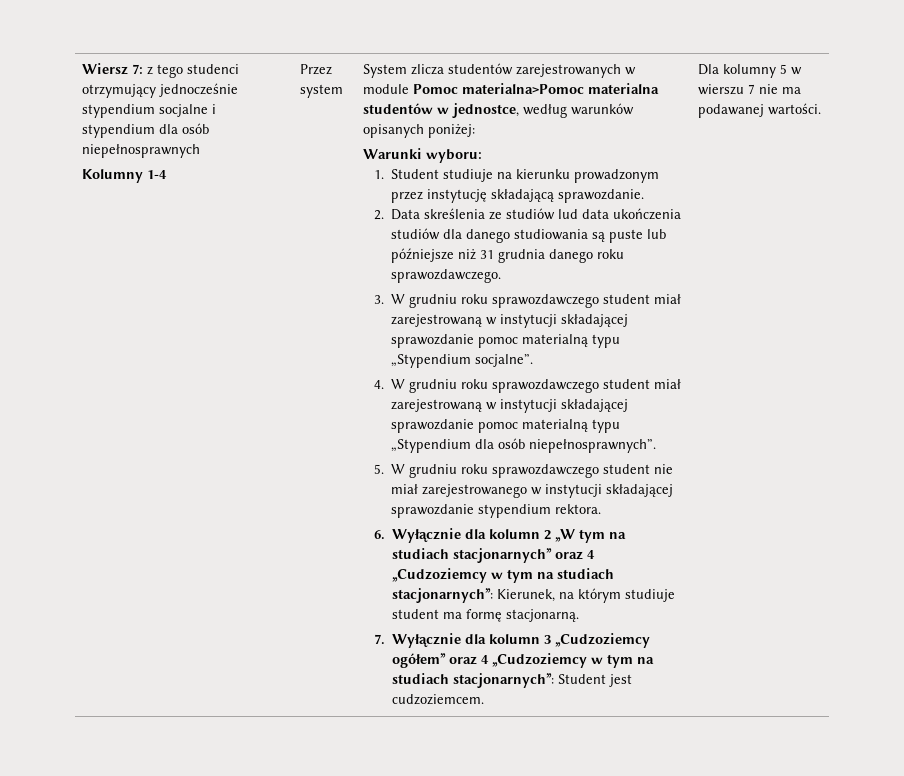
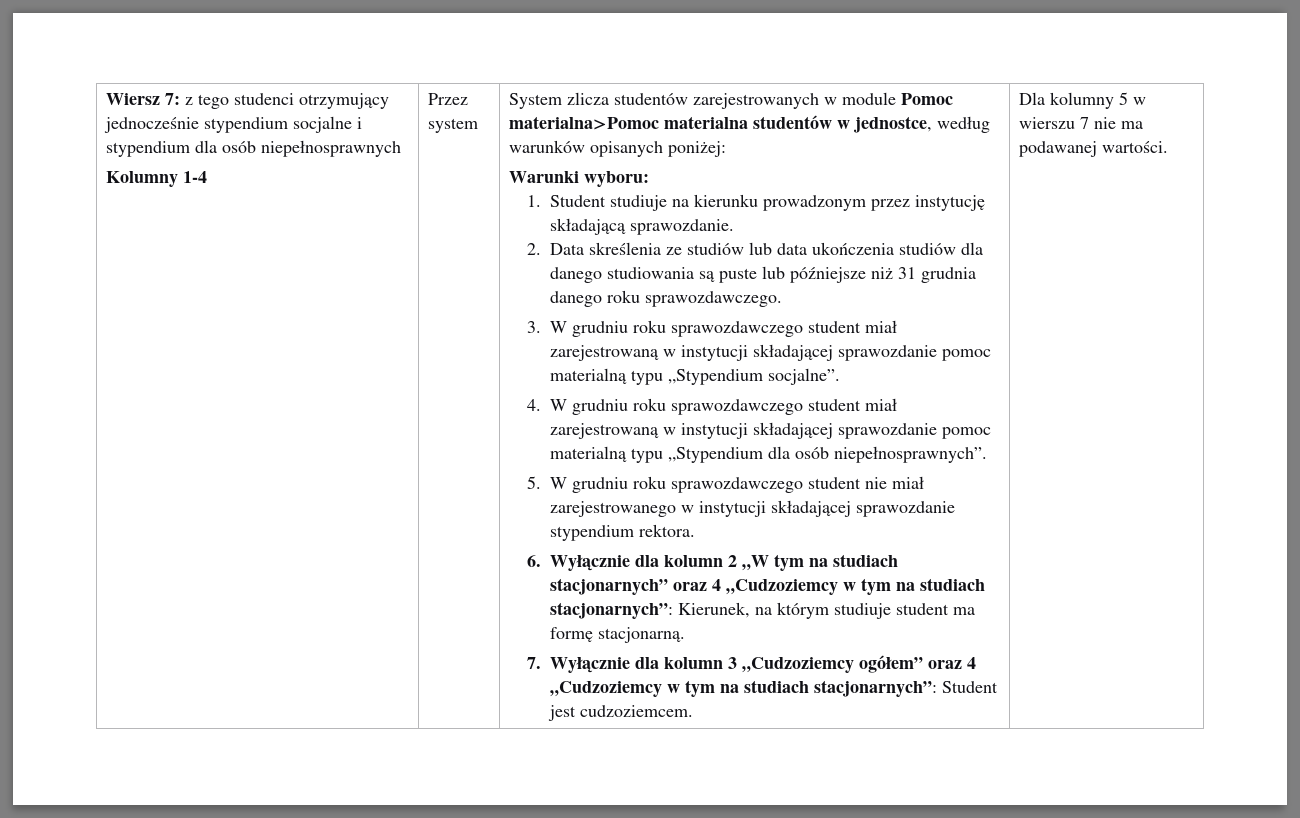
[558,209,579,219] lud -> [749,242,773,255] lub

